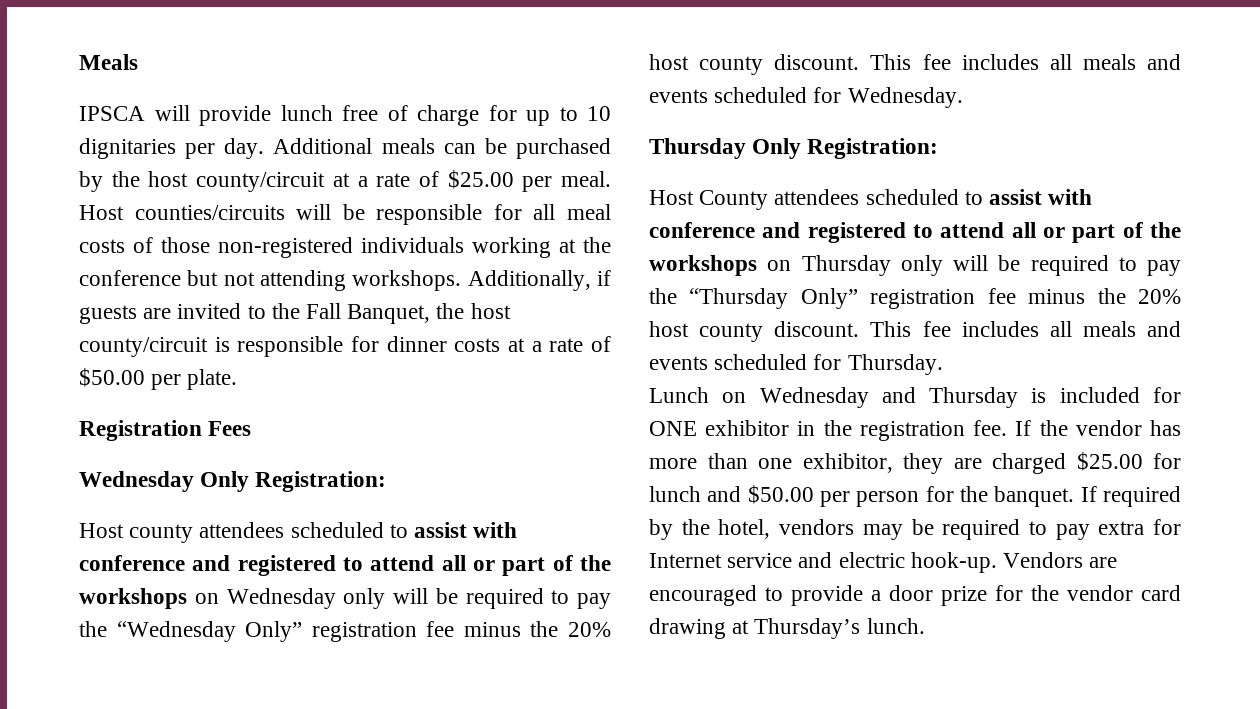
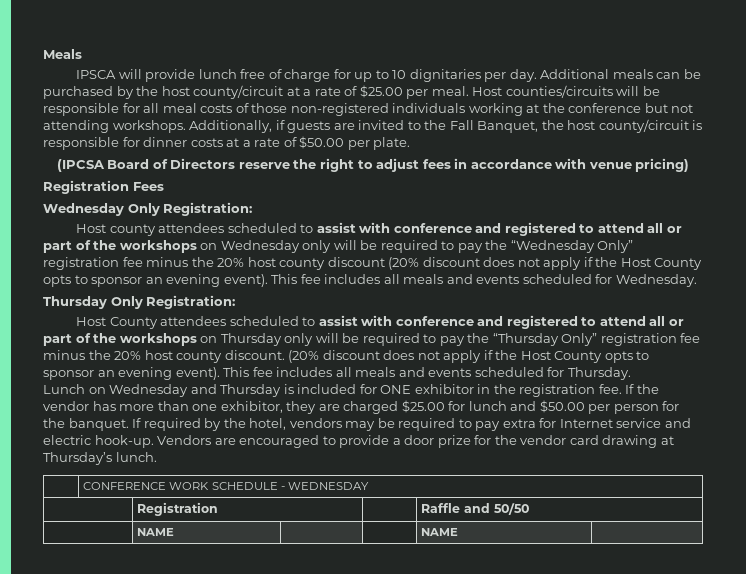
(238, 379) none -> [56,158,690,172] // (IPCSA Board of Directors reserve the right to adjust fees in accordance with venue pricing)
[774,54,860,70] discount. -> [327,257,703,270] [43,274,268,287] discount (20% discount does not apply if the Host County opts to sponsor an evening event).
(860, 329) none -> [288,350,650,363] [43,367,220,380] (20% discount does not apply if the Host County opts to sponsor an evening event).
(925, 626) none -> [83,482,369,490] [137,502,219,516] [421,503,530,515] [137,528,175,536] [421,528,459,536] // | CONFERENCE WORK SCHEDULE - WEDNESDAY // | Registration | | Raffle and 50/50 // | NAME | | | NAME |

